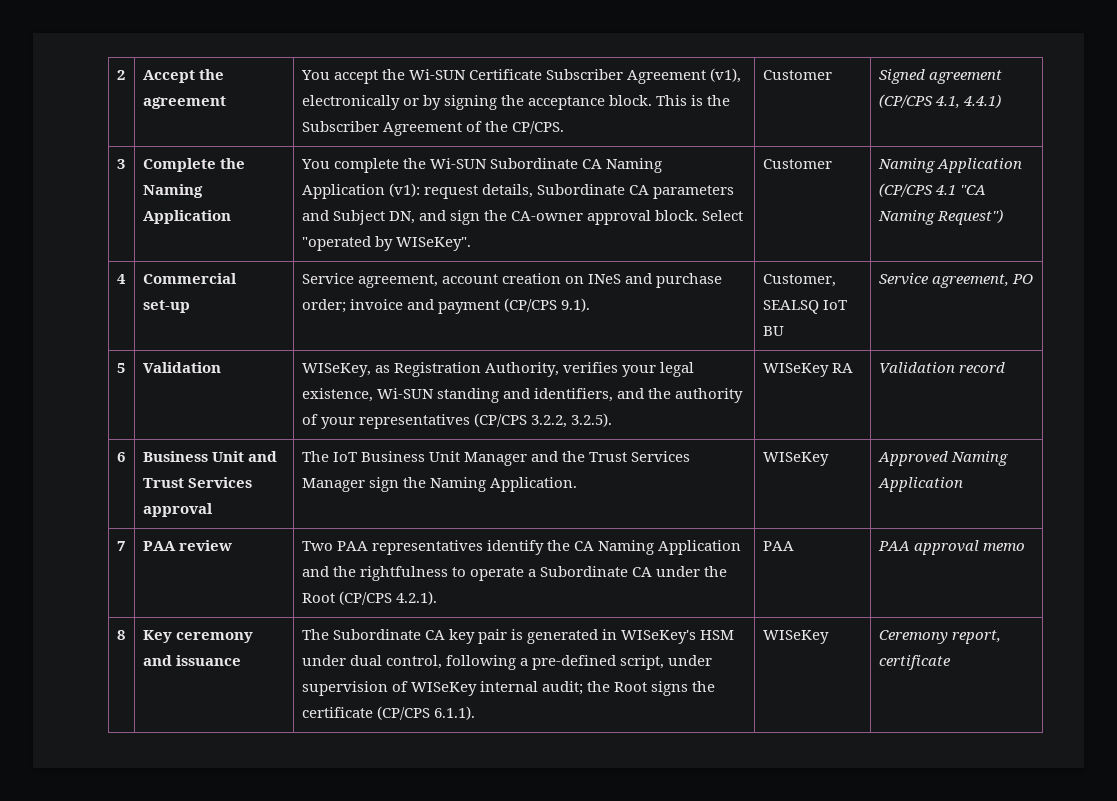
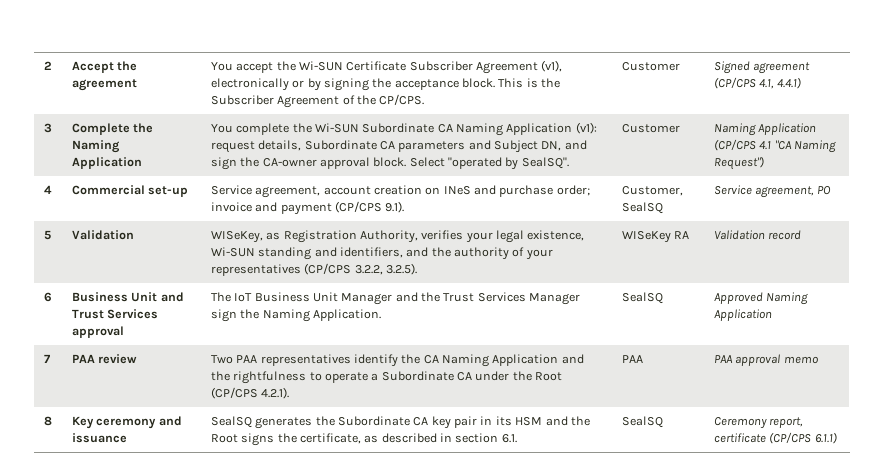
[395,237,471,251] WISeKey". -> [521,157,569,169] SealSQ".
[762,300,847,314] [762,326,784,336] SEALSQ IoT BU -> [621,202,663,214] SealSQ
[762,452,829,466] WISeKey -> [621,292,663,304] SealSQ
[301,629,329,640] The -> [210,416,335,429] SealSQ generates the
[511,629,735,644] [301,655,713,670] [301,681,716,696] [301,706,475,720] [762,630,829,644] is generated in WISeKey's HSM under dual control, following a pre-defined script, under supervision of WISeKey internal audit; the Root signs the certificate (CP/CPS 6.1.1). | WISeKey -> [480,416,590,426] [210,433,517,446] [621,416,663,428] in its HSM and the Root signs the certificate, as described in section 6.1. | SealSQ
(951, 662) none -> [769,432,837,444] (CP/CPS 6.1.1)

